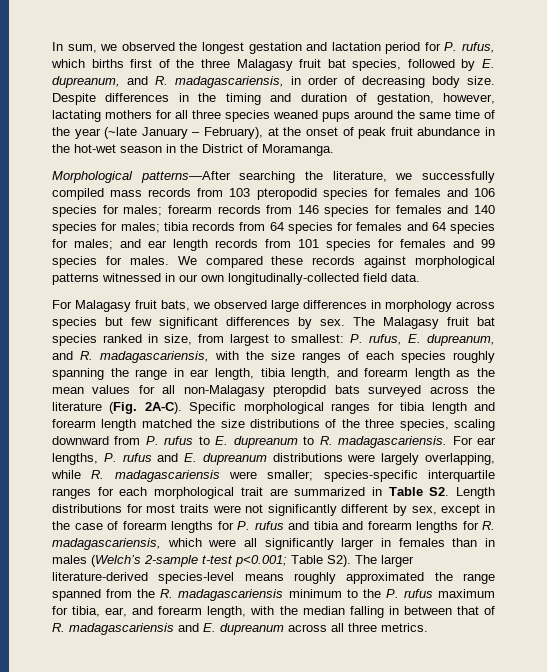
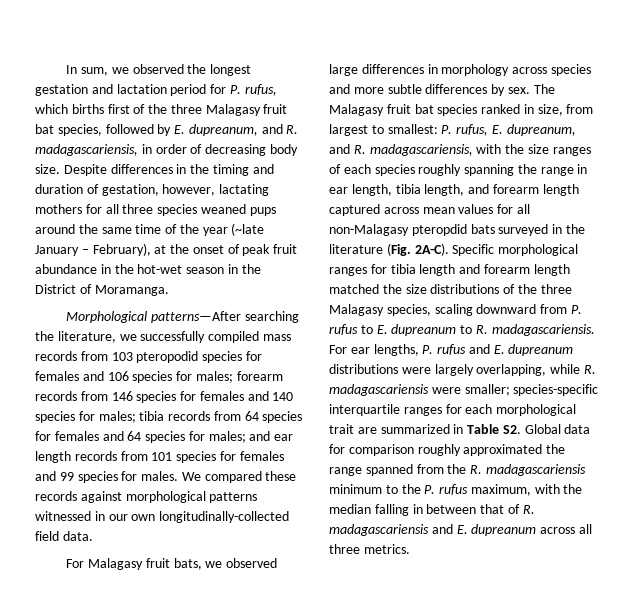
[105,317,218,329] but few significant -> [329,84,422,94] and more subtle
[456,368,495,377] as the -> [329,204,419,216] captured across
[429,386,469,394] across -> [552,224,563,234] in
(395, 423) none -> [329,304,384,316] Malagasy
[455,487,495,499] [52,504,495,516] [52,521,495,533] [52,538,496,550] [52,555,414,567] [52,572,284,584] Length distributions for most traits were not significantly different by sex, except in the case of forearm lengths for P. rufus and tibia and forearm lengths for R. madagascariensis, which were all significantly larger in females than in males (Welch’s 2-sample t-test p<0.001; Table S2). The larger literature-derived species-level means -> [524,424,591,434] [329,444,414,456] Global data for comparison
[438,589,496,598] [52,606,247,618] maximum for tibia, ear, and forearm length, -> [470,484,531,496] maximum,

